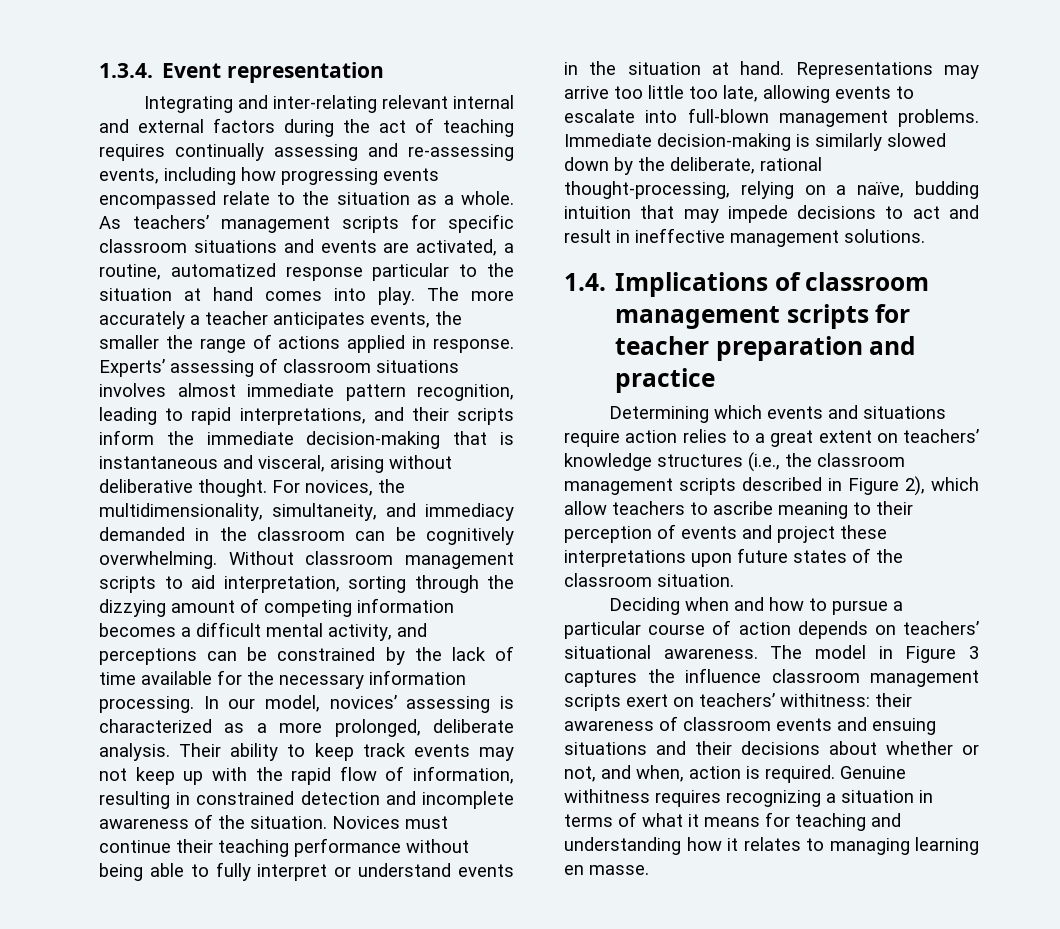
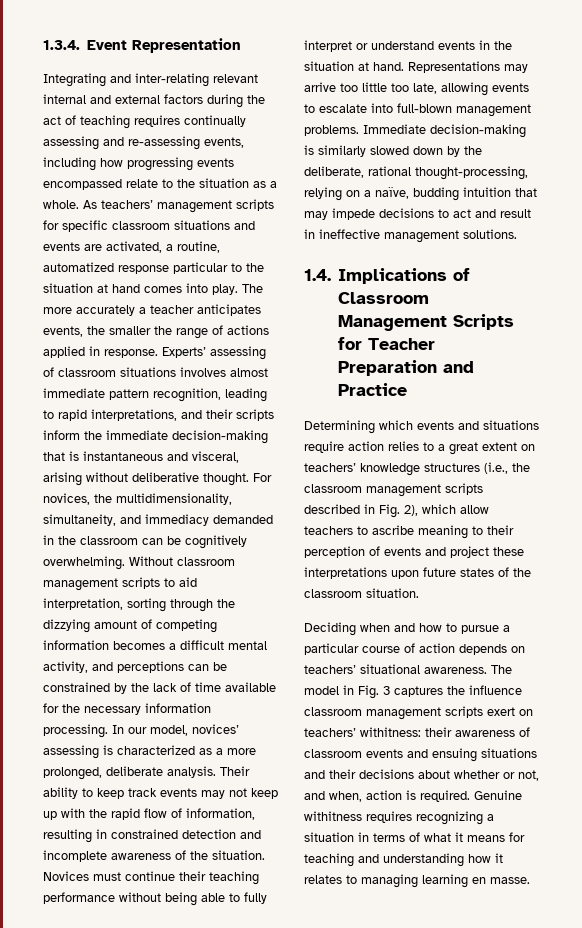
[226,62,384,83] representation -> [131,38,241,53] Representation
[805,272,930,291] [615,304,911,329] [615,336,917,361] [615,368,716,393] classroom management scripts for teacher preparation and practice -> [337,292,429,304] [337,314,514,331] [337,337,435,350] [337,360,474,376] [337,383,407,396] Classroom Management Scripts for Teacher Preparation and Practice
[848,478,899,495] Figure -> [379,504,400,518] Fig.
[905,646,957,663] Figure -> [358,685,379,699] Fig.

